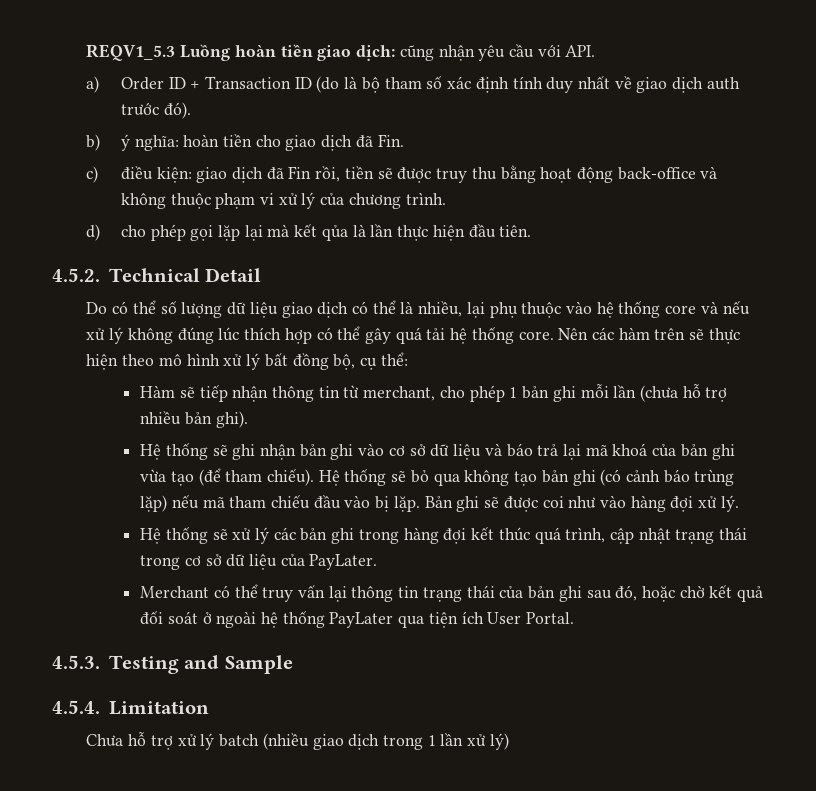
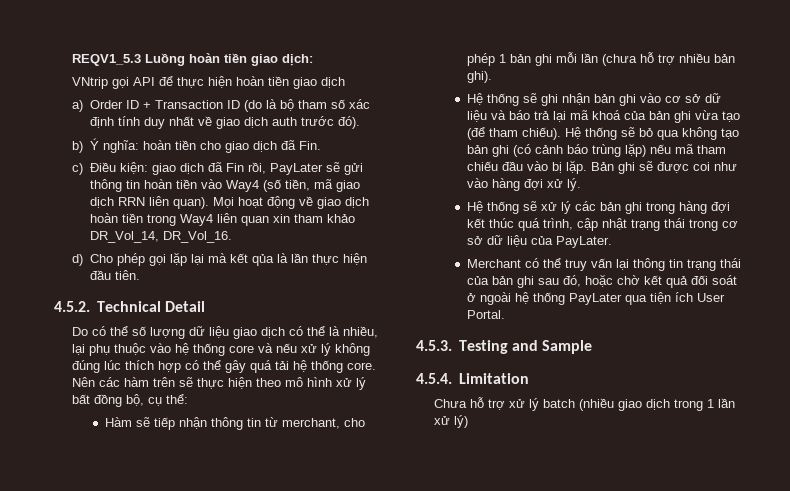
[399,44,596,61] cũng nhận yêu cầu với API. -> [72,76,346,89] // VNtrip gọi API để thực hiện hoàn tiền giao dịch
[120,134,130,151] ý -> [90,138,100,150] Ý
[120,166,153,180] điều -> [90,162,117,172] Điều
[344,165,718,183] [120,192,446,209] tiền sẽ được truy thu bằng hoạt động back-office và không thuộc phạm vi xử lý của chương trình. -> [270,162,364,175] [90,179,361,192] [90,196,370,209] [90,213,356,226] [90,231,233,243] PayLater sẽ gửi thông tin hoàn tiền vào Way4 (số tiền, mã giao dịch RRN liên quan). Mọi hoạt động về giao dịch hoàn tiền trong Way4 liên quan xin tham khảo DR_Vol_14, DR_Vol_16.
[120,225,146,237] cho -> [90,254,114,263] Cho

